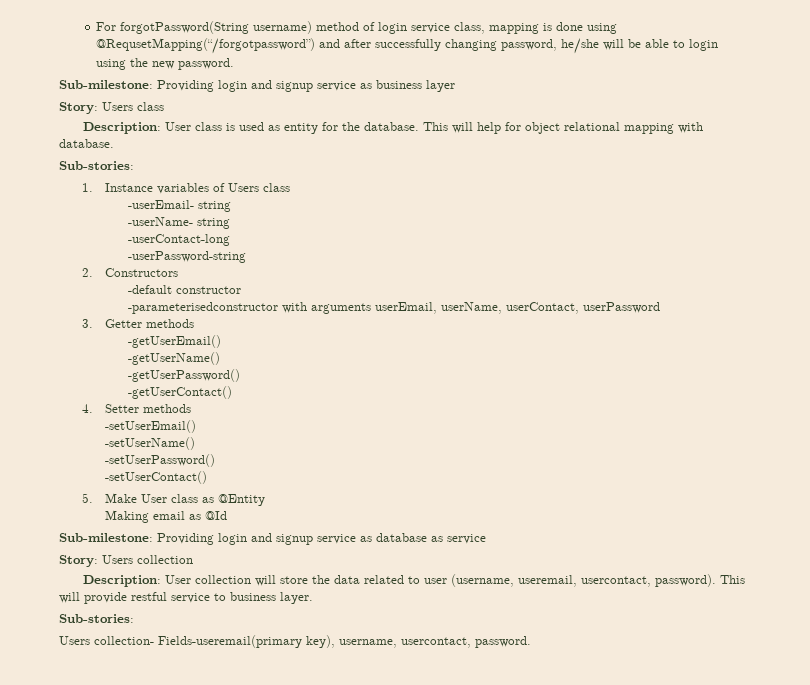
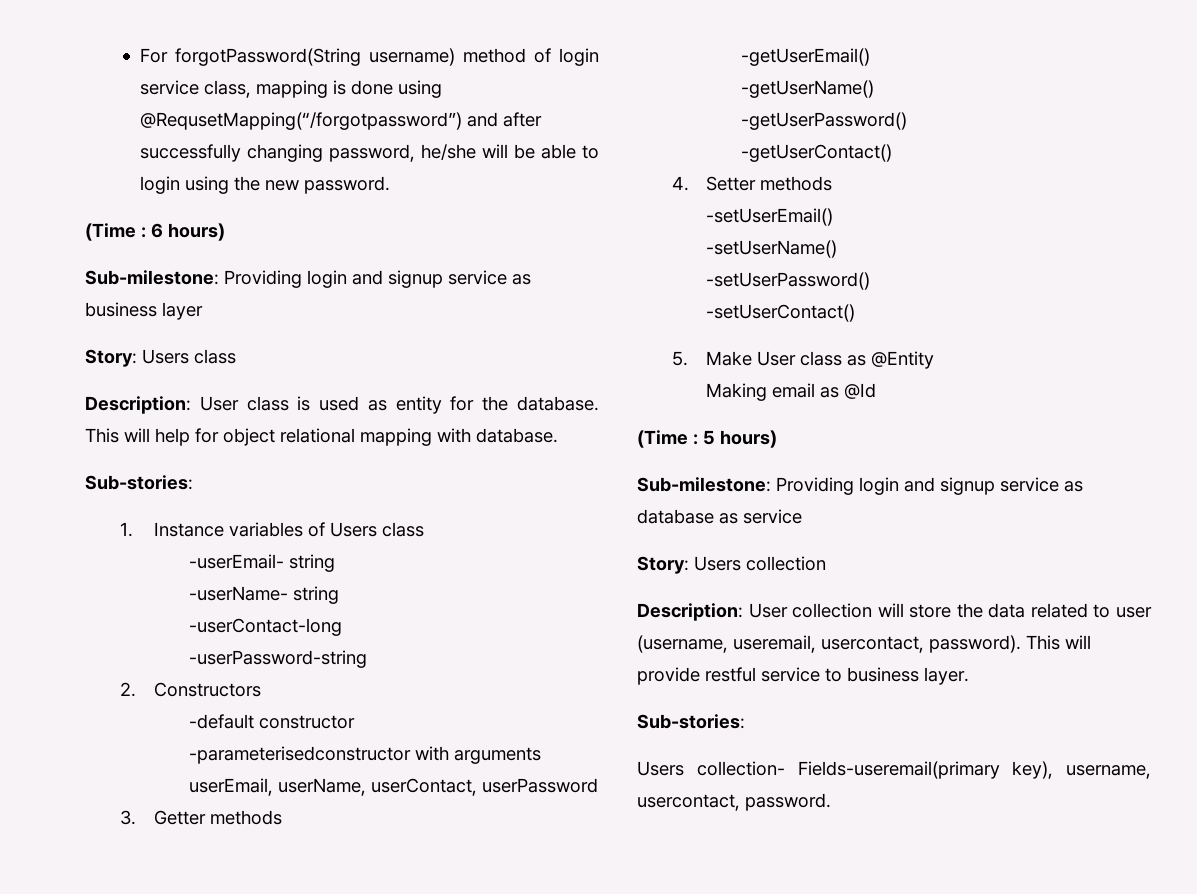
(235, 64) none -> [85,223,225,241] // (Time : 6 hours)
(227, 515) none -> [637,430,777,448] // (Time : 5 hours)

